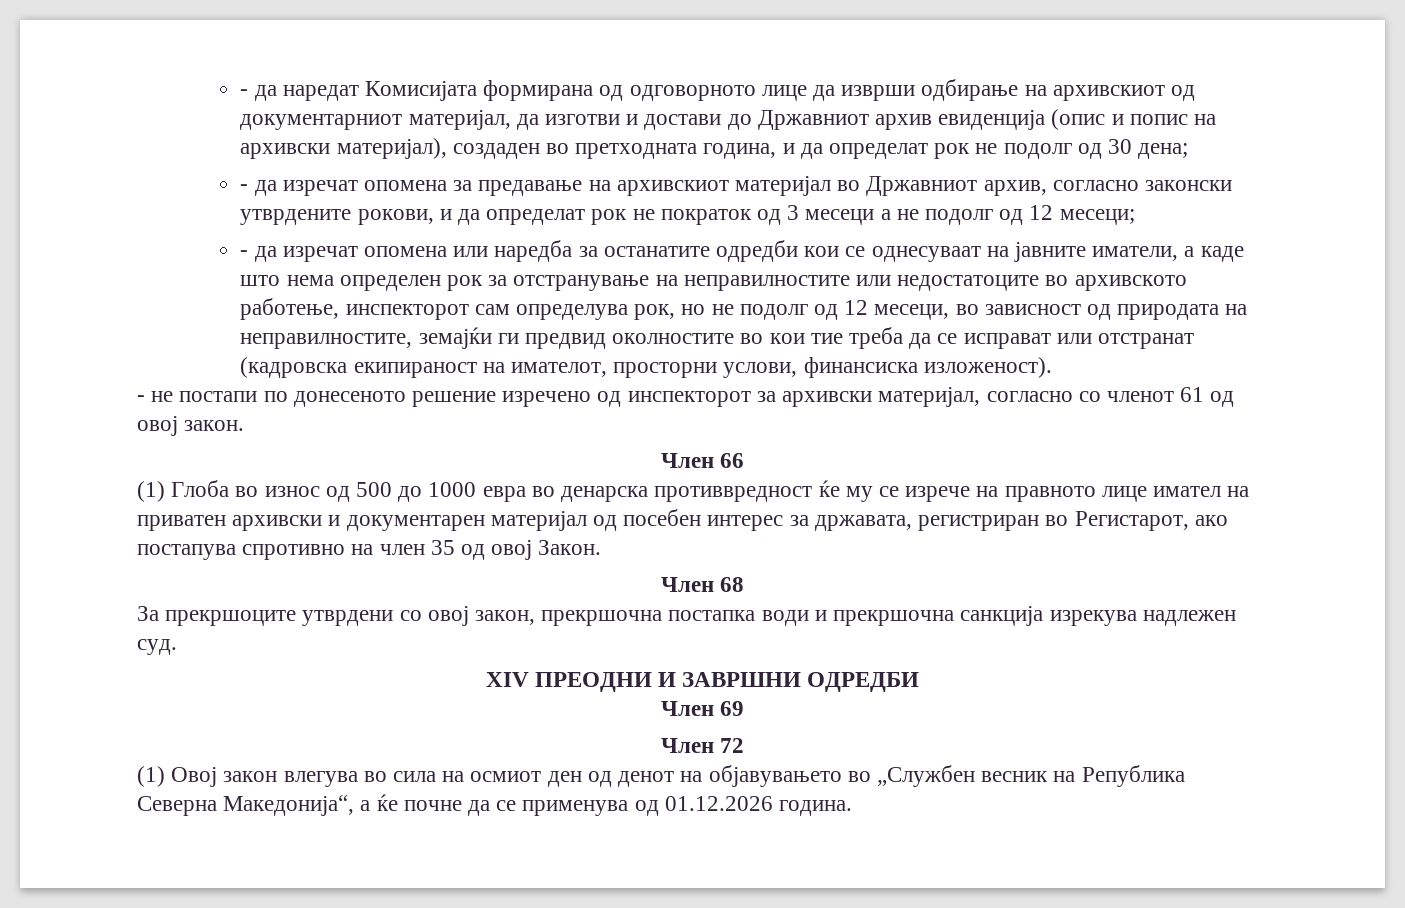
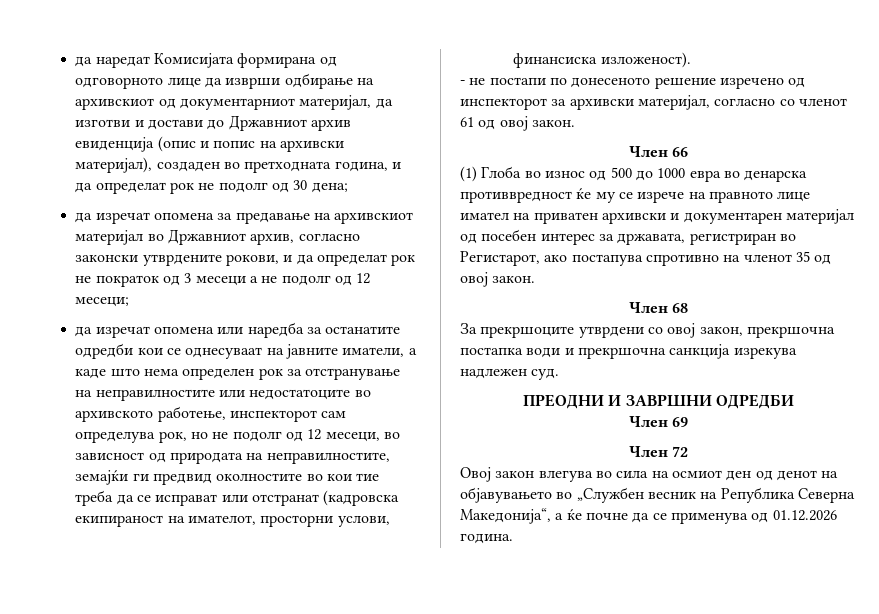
[240,89,249,96] - -> (75, 61) none
[240,184,249,191] - -> (348, 187) none
[240,250,249,257] - -> (130, 302) none
[379,544,425,555] член -> [743,254,792,262] членот
[538,540,602,555] Закон. -> [492,276,536,283] закон.
[485,672,529,687] XIV -> (560, 374) none
[137,766,165,787] (1) -> (689, 451) none

